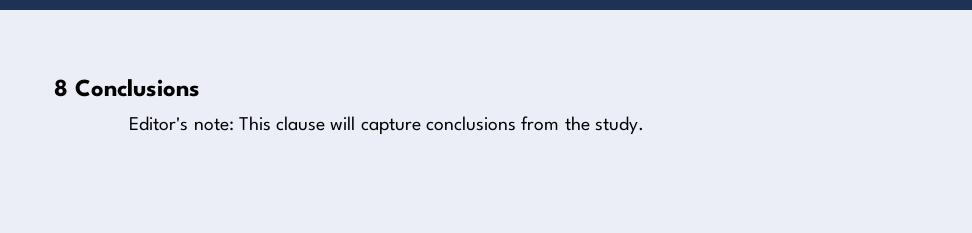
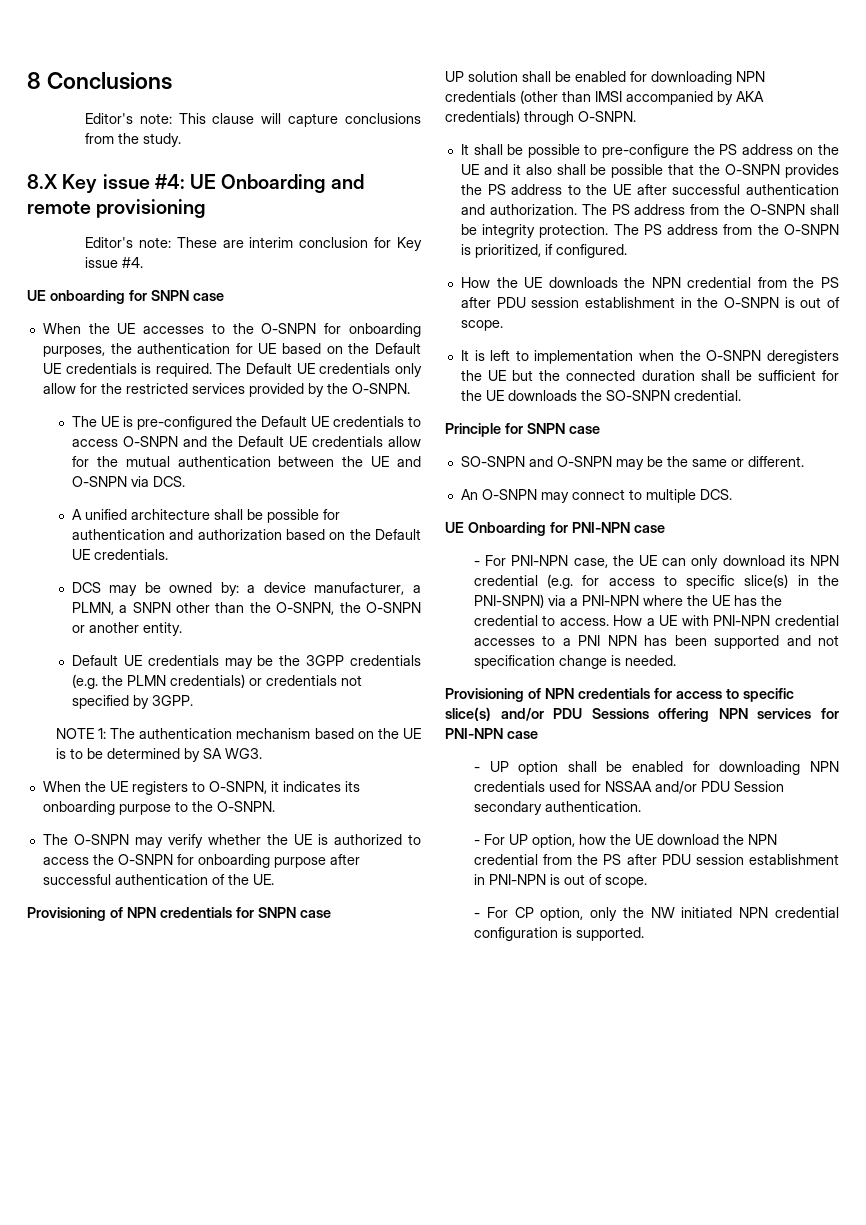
(644, 125) none -> [27,174,364,193] [27,199,206,218] [84,237,422,251] [84,257,143,268] [27,290,224,304] [42,323,421,337] [42,343,422,357] [42,363,423,377] [42,383,410,397] [71,416,421,430] [71,436,421,447] [71,456,422,467] [71,476,185,487] [71,509,340,523] [71,529,421,540] [71,549,168,560] [71,582,421,596] [71,602,421,615] [71,622,182,636] [71,655,421,669] [71,674,362,689] [71,695,193,709] [55,728,421,739] [55,748,262,762] [42,781,360,795] [42,801,275,815] [42,834,421,848] [42,854,360,868] [42,874,274,885] [27,907,331,921] [445,71,765,85] [445,90,764,105] [445,110,636,125] [460,144,839,158] [460,164,839,178] [460,184,839,195] [460,204,839,215] [460,224,839,238] [460,244,627,258] [460,277,839,288] [460,297,840,308] [460,320,503,331] [460,350,839,364] [460,370,839,381] [460,390,741,401] [445,423,600,437] [460,456,804,470] [460,489,732,503] [445,522,665,536] [473,555,839,569] [473,574,839,589] [473,594,782,608] [473,615,839,626] [473,635,839,649] [473,655,676,669] [445,688,794,702] [445,707,839,722] [445,728,538,739] [473,761,839,775] [473,781,784,794] [473,801,641,815] [473,834,777,848] [473,854,839,865] [473,874,647,888] [473,907,839,921] [473,927,644,941] // 8.X Key issue #4: UE Onboarding and remote provisioning // Editor's note: These are interim conclusion for Key issue #4. // UE onboarding for SNPN case // When the UE accesses to the O-SNPN for onboarding purposes, the authentication for UE based on the Default UE credentials is required. The Default UE credentials only allow for the restricted services provided by the O-SNPN. // The UE is pre-configured the Default UE credentials to access O-SNPN and the Default UE credentials allow for the mutual authentication between the UE and O-SNPN via DCS. // A unified architecture shall be possible for authentication and authorization based on the Default UE credentials. // DCS may be owned by: a device manufacturer, a PLMN, a SNPN other than the O-SNPN, the O-SNPN or another entity. // Default UE credentials may be the 3GPP credentials (e.g. the PLMN credentials) or credentials not specified by 3GPP. // NOTE 1: The authentication mechanism based on the UE is to be determined by SA WG3. // When the UE registers to O-SNPN, it indicates its onboarding purpose to the O-SNPN. // The O-SNPN may verify whether the UE is authorized to access the O-SNPN for onboarding purpose after successful authentication of the UE. // Provisioning of NPN credentials for SNPN case // UP solution shall be enabled for downloading NPN credentials (other than IMSI accompanied by AKA credentials) through O-SNPN. // It shall be possible to pre-configure the PS address on the UE and it also shall be possible that the O-SNPN provides the PS address to the UE after successful authentication and authorization. The PS address from the O-SNPN shall be integrity protection. The PS address from the O-SNPN is prioritized, if configured. // How the UE downloads the NPN credential from the PS after PDU session establishment in the O-SNPN is out of scope. // It is left to implementation when the O-SNPN deregisters the UE but the connected duration shall be sufficient for the UE downloads the SO-SNPN credential. // Principle for SNPN case // SO-SNPN and O-SNPN may be the same or different. // An O-SNPN may connect to multiple DCS. // UE Onboarding for PNI-NPN case // - For PNI-NPN case, the UE can only download its NPN credential (e.g. for access to specific slice(s) in the PNI-SNPN) via a PNI-NPN where the UE has the credential to access. How a UE with PNI-NPN credential accesses to a PNI NPN has been supported and not specification change is needed. // Provisioning of NPN credentials for access to specific slice(s) and/or PDU Sessions offering NPN services for PNI-NPN case // - UP option shall be enabled for downloading NPN credentials used for NSSAA and/or PDU Session secondary authentication. // - For UP option, how the UE download the NPN credential from the PS after PDU session establishment in PNI-NPN is out of scope. // - For CP option, only the NW initiated NPN credential configuration is supported.

